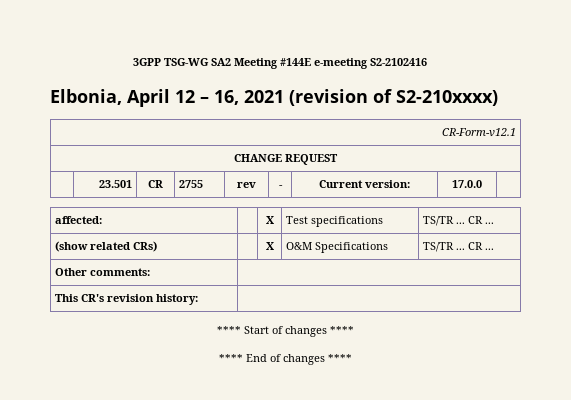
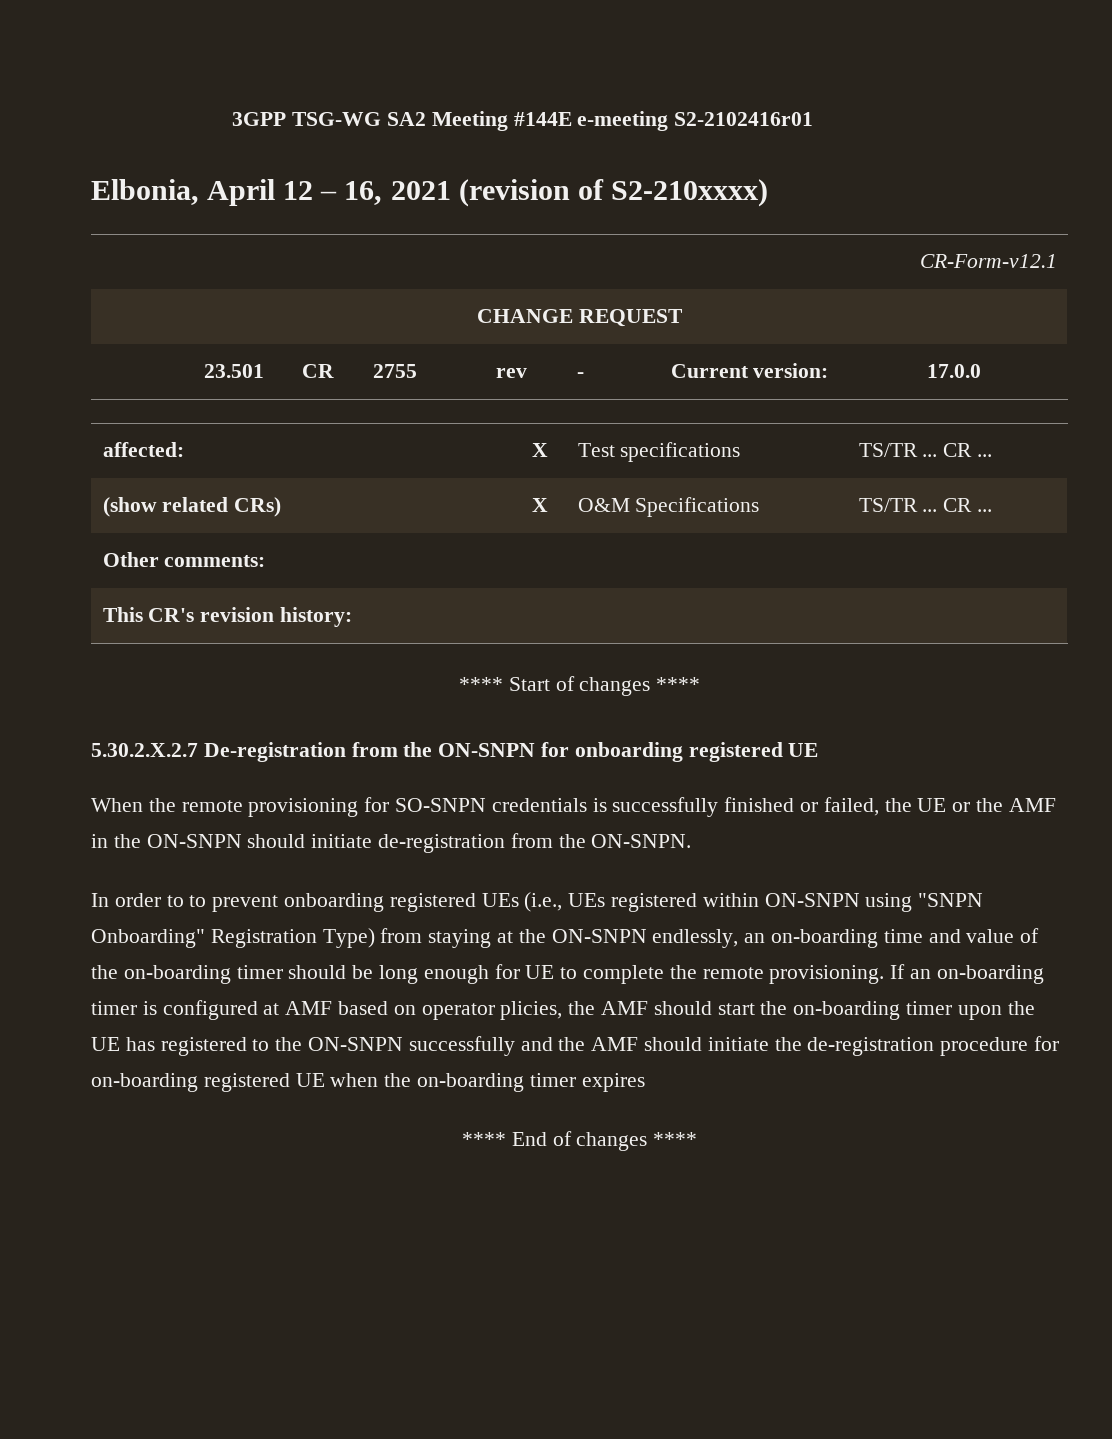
[370,58,428,66] S2-2102416 -> [674,112,814,126] S2-2102416r01
(354, 330) none -> [91,742,819,762] [91,797,1056,817] [91,833,692,853] [91,892,984,912] [91,928,1040,948] [91,964,1044,984] [91,1000,1035,1020] [91,1036,1060,1056] [91,1073,645,1092] // 5.30.2.X.2.7 De-registration from the ON-SNPN for onboarding registered UE // When the remote provisioning for SO-SNPN credentials is successfully finished or failed, the UE or the AMF in the ON-SNPN should initiate de-registration from the ON-SNPN. // In order to to prevent onboarding registered UEs (i.e., UEs registered within ON-SNPN using "SNPN Onboarding" Registration Type) from staying at the ON-SNPN endlessly, an on-boarding time and value of the on-boarding timer should be long enough for UE to complete the remote provisioning. If an on-boarding timer is configured at AMF based on operator plicies, the AMF should start the on-boarding timer upon the UE has registered to the ON-SNPN successfully and the AMF should initiate the de-registration procedure for on-boarding registered UE when the on-boarding timer expires

